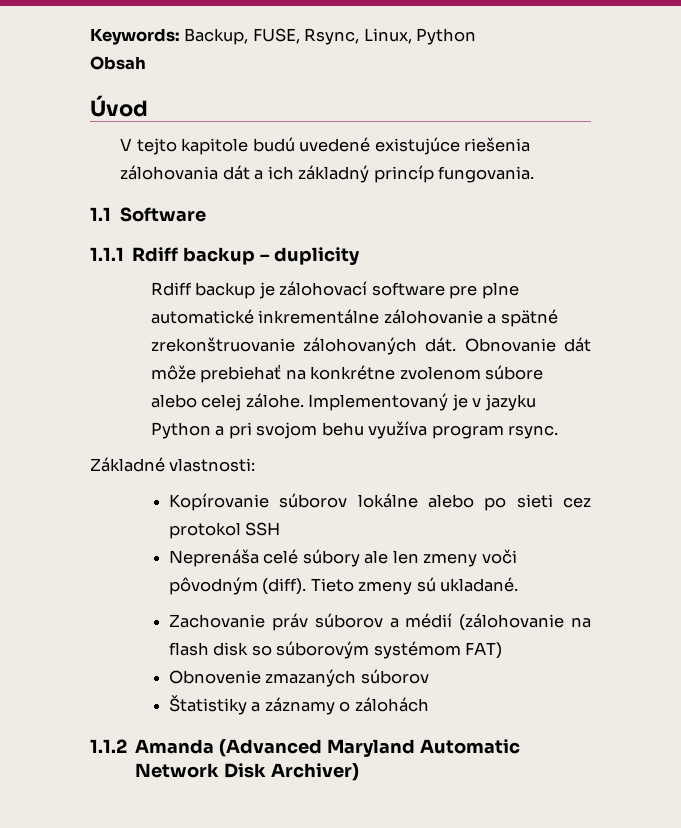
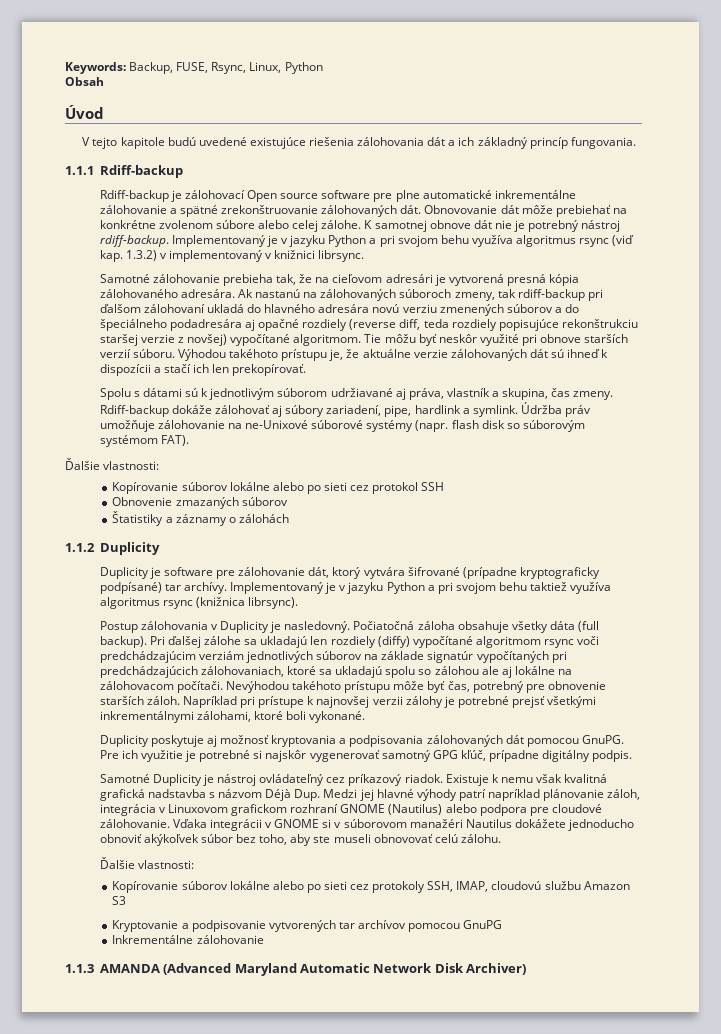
[90,207,207,222] [90,247,360,265] [150,281,368,299] 1.1 Software // 1.1.1 Rdiff backup – duplicity // Rdiff backup je zálohovací -> [65,165,183,178] [99,190,319,202] 1.1.1 Rdiff-backup // Rdiff-backup je zálohovací Open source
[464,338,556,352] Obnovanie -> [424,205,498,214] Obnovovanie
(304, 400) none -> [364,220,621,232] [99,235,169,247] K samotnej obnove dát nie je potrebný nástroj rdiff-backup.
[431,425,559,439] [90,457,165,472] program rsync. // Základné -> [515,235,635,247] [99,250,365,262] [99,274,579,286] [99,289,603,301] [99,304,579,316] [99,319,638,331] [99,334,629,346] [99,349,609,361] [99,364,307,376] [99,388,614,400] [99,402,591,417] [99,420,585,432] [99,435,189,447] [65,458,100,470] algoritmus rsync (viď kap. 1.3.2) v implementovaný v knižnici librsync. // Samotné zálohovanie prebieha tak, že na cieľovom adresári je vytvorená presná kópia zálohovaného adresára. Ak nastanú na zálohovaných súboroch zmeny, tak rdiff-backup pri ďalšom zálohovaní ukladá do hlavného adresára novú verziu zmenených súborov a do špeciálneho podadresára aj opačné rozdiely (reverse diff, teda rozdiely popisujúce rekonštrukciu staršej verzie z novšej) vypočítané algoritmom. Tie môžu byť neskôr využité pri obnove starších verzií súboru. Výhodou takéhoto prístupu je, že aktuálne verzie zálohovaných dát sú ihneď k dispozícii a stačí ich len prekopírovať. // Spolu s dátami sú k jednotlivým súborom udržiavané aj práva, vlastník a skupina, čas zmeny. Rdiff-backup dokáže zálohovať aj súbory zariadení, pipe, hardlink a symlink. Údržba práv umožňuje zálohovanie na ne-Unixové súborové systémy (napr. flash disk so súborovým systémom FAT). // Ďalšie
[168,549,517,567] [168,577,519,595] [168,613,591,631] [168,641,503,659] // Neprenáša celé súbory ale len zmeny voči pôvodným (diff). Tieto zmeny sú ukladané. // Zachovanie práv súborov a médií (zálohovanie na flash disk so súborovým systémom FAT) -> (445, 486) none
[135,739,215,754] Amanda -> [99,542,160,555] [99,567,600,579] [99,582,612,594] [99,597,299,609] [99,621,599,633] [99,636,600,648] [99,651,567,663] [99,666,572,678] [99,681,606,693] [99,696,597,708] [99,711,366,723] [99,735,624,747] [99,750,633,762] [99,774,608,786] [99,789,641,801] [99,804,602,816] [99,819,634,831] [99,834,501,846] [99,857,194,869] [112,881,630,893] [112,896,127,905] [112,920,503,932] [112,935,264,944] [65,964,160,973] Duplicity // Duplicity je software pre zálohovanie dát, ktorý vytvára šifrované (prípadne kryptograficky podpísané) tar archívy. Implementovaný je v jazyku Python a pri svojom behu taktiež využíva algoritmus rsync (knižnica librsync). // Postup zálohovania v Duplicity je nasledovný. Počiatočná záloha obsahuje všetky dáta (full backup). Pri ďalšej zálohe sa ukladajú len rozdiely (diffy) vypočítané algoritmom rsync voči predchádzajúcim verziám jednotlivých súborov na základe signatúr vypočítaných pri predchádzajúcich zálohovaniach, ktoré sa ukladajú spolu so zálohou ale aj lokálne na zálohovacom počítači. Nevýhodou takéhoto prístupu môže byť čas, potrebný pre obnovenie starších záloh. Napríklad pri prístupe k najnovšej verzii zálohy je potrebné prejsť všetkými inkrementálnymi zálohami, ktoré boli vykonané. // Duplicity poskytuje aj možnosť kryptovania a podpisovania zálohovaných dát pomocou GnuPG. Pre ich využitie je potrebné si najskôr vygenerovať samotný GPG kľúč, prípadne digitálny podpis. // Samotné Duplicity je nástroj ovládateľný cez príkazový riadok. Existuje k nemu však kvalitná grafická nadstavba s názvom Déjà Dup. Medzi jej hlavné výhody patrí napríklad plánovanie záloh, integrácia v Linuxovom grafickom rozhraní GNOME (Nautilus) alebo podpora pre cloudové zálohovanie. Vďaka integrácii v GNOME si v súborovom manažéri Nautilus dokážete jednoducho obnoviť akýkoľvek súbor bez toho, aby ste museli obnovovať celú zálohu. // Ďalšie vlastnosti: // Kopírovanie súborov lokálne alebo po sieti cez protokoly SSH, IMAP, cloudovú službu Amazon S3 // Kryptovanie a podpisovanie vytvorených tar archívov pomocou GnuPG // Inkrementálne zálohovanie // 1.1.3 AMANDA

